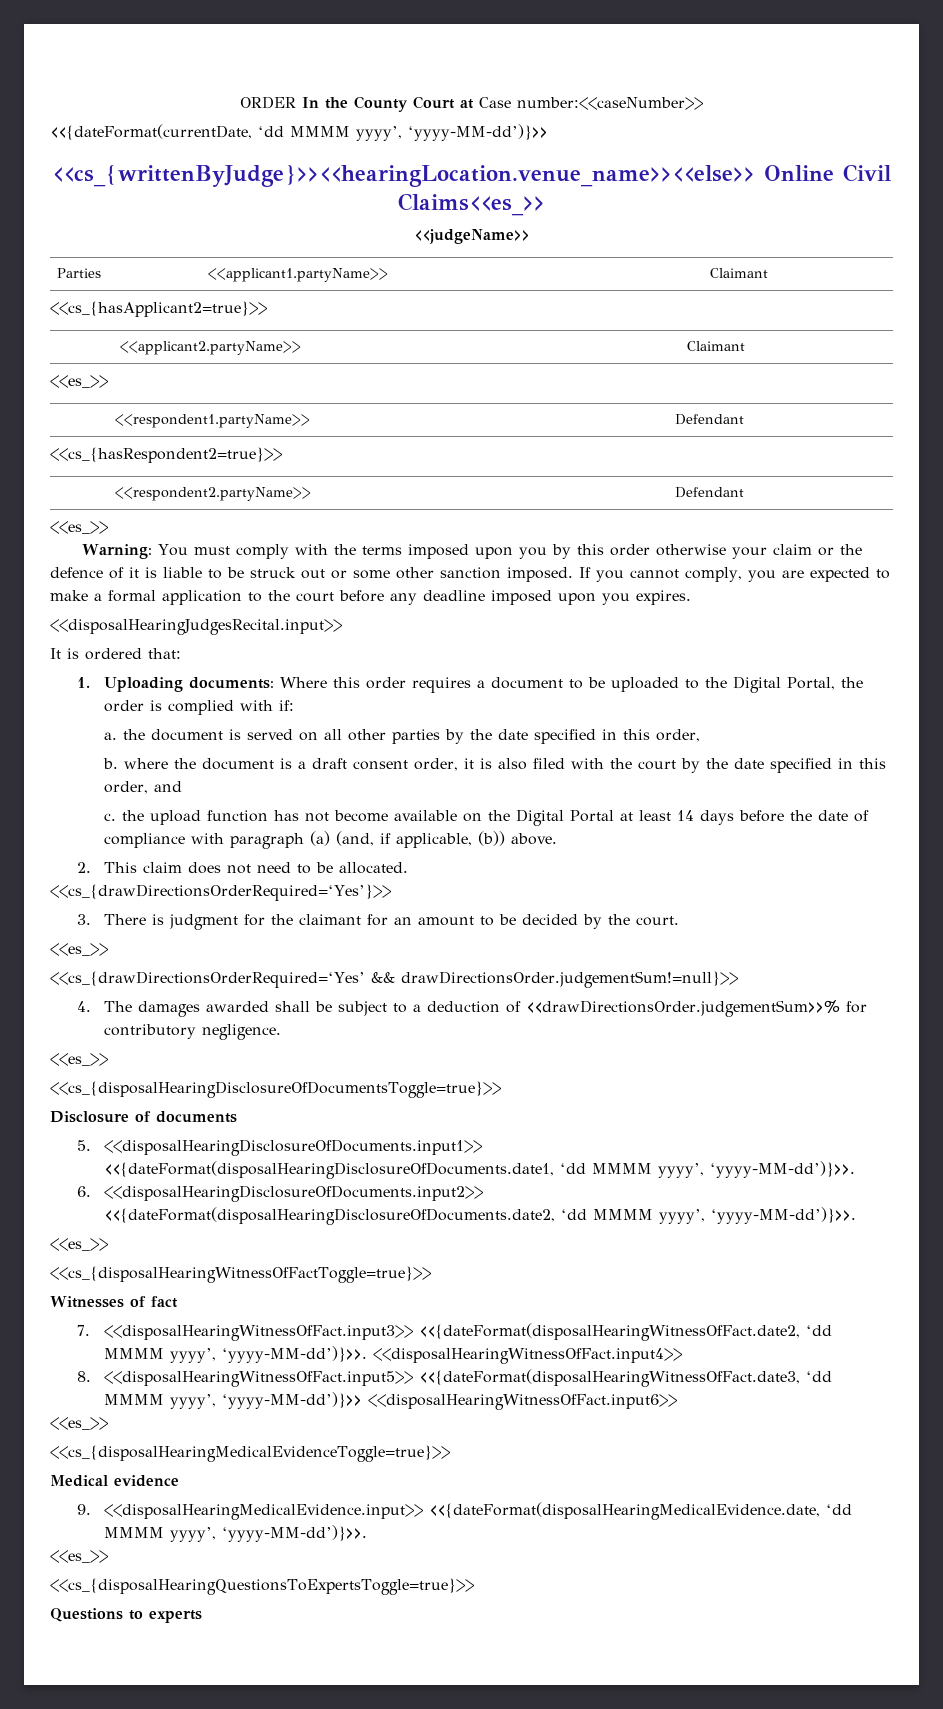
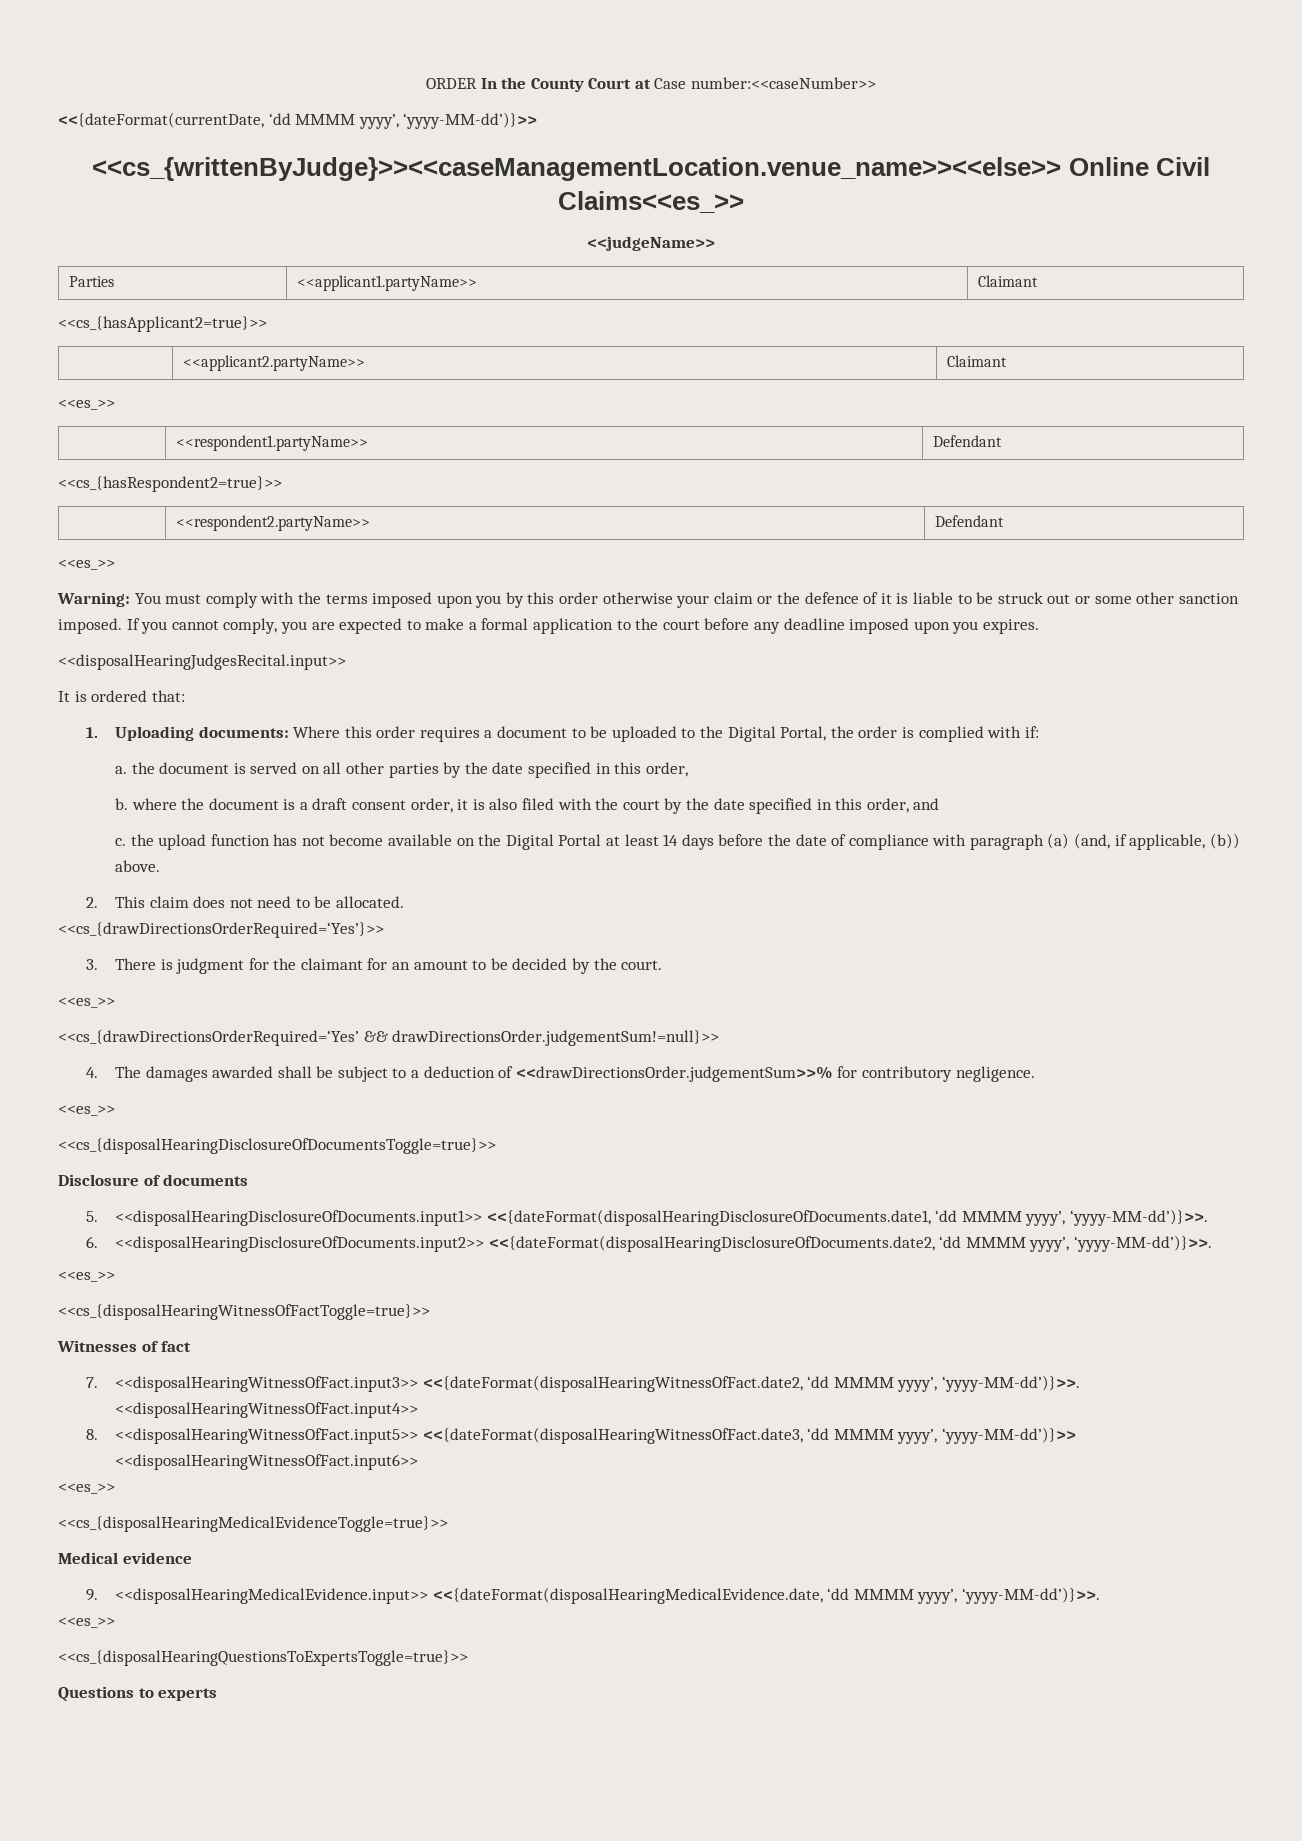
[52,164,755,187] <<cs_{writtenByJudge}>><<hearingLocation.venue_name>><<else>> -> [92,157,1062,181] <<cs_{writtenByJudge}>><<caseManagementLocation.venue_name>><<else>>

